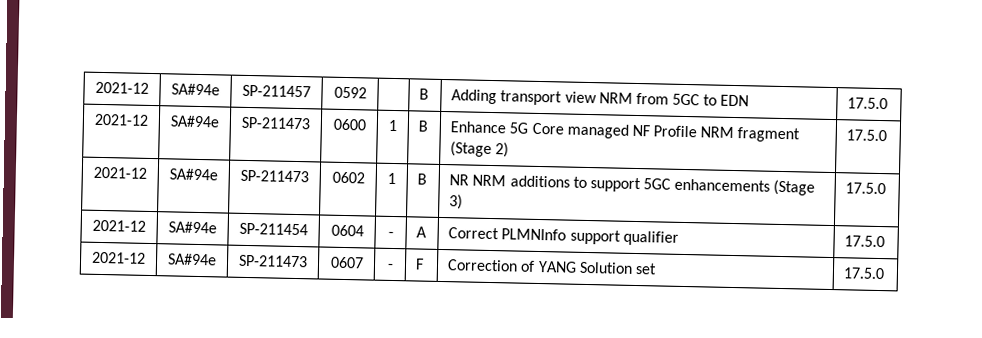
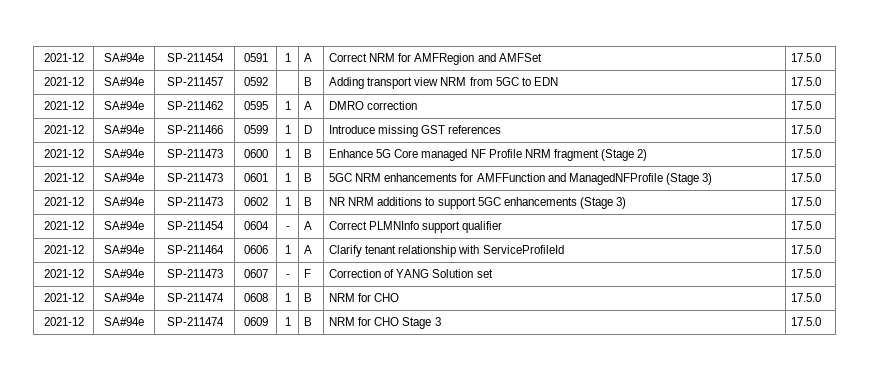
[95,81,149,94] [171,83,220,96] 2021-12 | SA#94e -> [43,53,84,62] [104,53,144,62] [166,53,224,62] [243,53,268,62] [284,53,291,62] [304,53,313,62] [329,53,542,65] [791,53,822,62] [43,77,84,86] [104,77,144,86] 2021-12 | SA#94e | SP-211454 | 0591 | 1 | A | Correct NRM for AMFRegion and AMFSet | 17.5.0 // 2021-12 | SA#94e
(889, 103) none -> [43,101,84,110] [104,101,144,110] [166,101,223,110] [243,101,268,110] [284,101,291,110] [304,101,313,110] [329,101,418,110] [791,101,822,110] [43,125,84,134] [104,125,144,134] [166,125,223,134] [243,125,268,134] [284,125,291,134] [304,125,313,134] [329,125,502,137] [791,125,822,134] // 2021-12 | SA#94e | SP-211462 | 0595 | 1 | A | DMRO correction | 17.5.0 // 2021-12 | SA#94e | SP-211466 | 0599 | 1 | D | Introduce missing GST references | 17.5.0
(888, 135) none -> [43,173,84,182] [104,173,144,182] [166,173,223,182] [243,173,268,182] [284,173,291,182] [304,173,313,182] [329,173,712,185] [791,173,822,182] // 2021-12 | SA#94e | SP-211473 | 0601 | 1 | B | 5GC NRM enhancements for AMFFunction and ManagedNFProfile (Stage 3) | 17.5.0
(886, 241) none -> [43,245,84,254] [104,245,144,254] [166,245,224,254] [243,245,268,254] [284,245,291,254] [304,245,313,254] [329,245,564,257] [791,245,822,254] // 2021-12 | SA#94e | SP-211464 | 0606 | 1 | A | Clarify tenant relationship with ServiceProfileId | 17.5.0
(886, 273) none -> [43,293,84,302] [104,293,144,302] [166,293,224,302] [243,293,268,302] [284,293,291,302] [304,293,313,302] [329,293,400,302] [791,293,822,302] [43,317,84,326] [104,317,144,326] [166,317,224,326] [243,317,268,326] [284,317,291,326] [304,317,313,326] [329,317,441,329] [791,317,822,326] // 2021-12 | SA#94e | SP-211474 | 0608 | 1 | B | NRM for CHO | 17.5.0 // 2021-12 | SA#94e | SP-211474 | 0609 | 1 | B | NRM for CHO Stage 3 | 17.5.0

